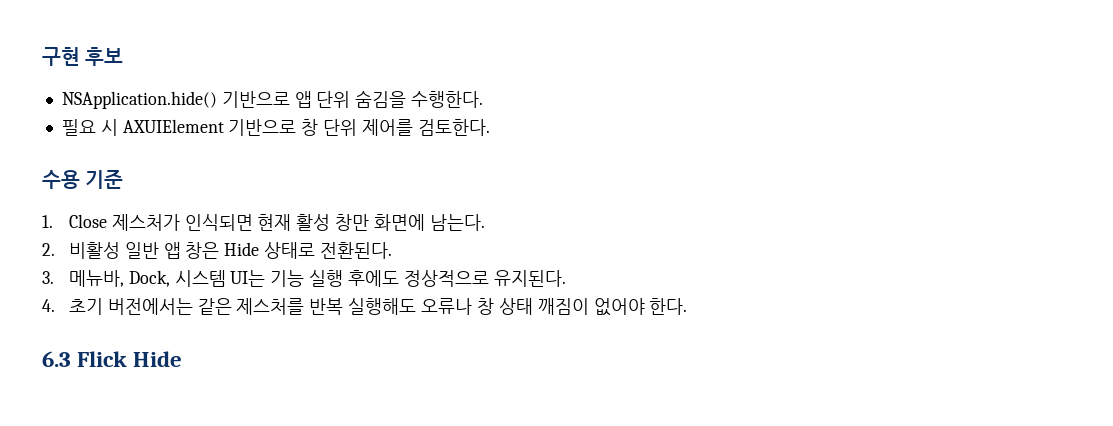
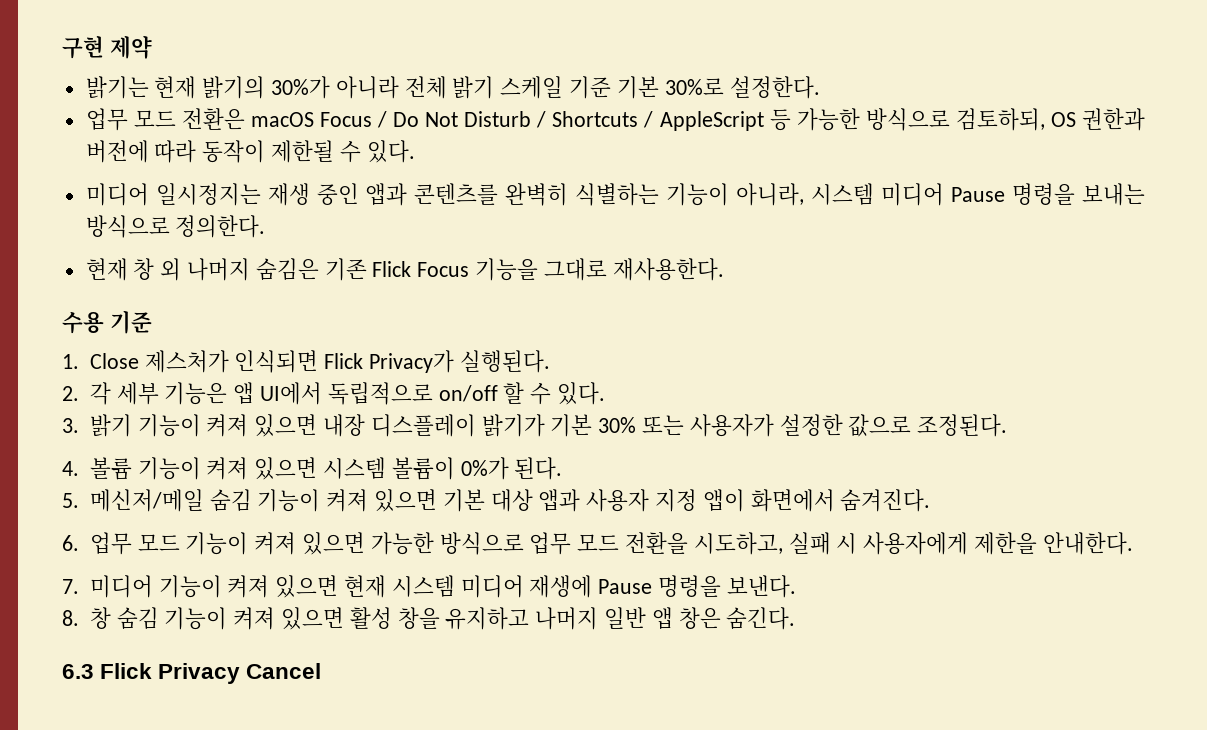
[85,47,124,66] [61,90,484,109] [61,119,490,136] 후보 // NSApplication.hide() 기반으로 앱 단위 숨김을 수행한다. // 필요 시 AXUIElement 기반으로 창 단위 제어를 검토한다. -> [110,36,152,59] [85,76,820,99] [85,108,1146,131] [85,140,415,163] [85,183,1145,206] [85,215,266,238] [85,258,724,281] 제약 // 밝기는 현재 밝기의 30%가 아니라 전체 밝기 스케일 기준 기본 30%로 설정한다. // 업무 모드 전환은 macOS Focus / Do Not Disturb / Shortcuts / AppleScript 등 가능한 방식으로 검토하되, OS 권한과 버전에 따라 동작이 제한될 수 있다. // 미디어 일시정지는 재생 중인 앱과 콘텐츠를 완벽히 식별하는 기능이 아니라, 시스템 미디어 Pause 명령을 보내는 방식으로 정의한다. // 현재 창 외 나머지 숨김은 기존 Flick Focus 기능을 그대로 재사용한다.
[257,214,485,231] [42,242,393,259] [42,270,566,287] [42,298,688,316] 현재 활성 창만 화면에 남는다. // 2. 비활성 일반 앱 창은 Hide 상태로 전환된다. // 3. 메뉴바, Dock, 시스템 UI는 기능 실행 후에도 정상적으로 유지된다. // 4. 초기 버전에서는 같은 제스처를 반복 실행해도 오류나 창 상태 깨짐이 없어야 한다. -> [324,350,550,373] [62,382,605,405] [62,414,1008,437] [62,457,563,480] [62,489,931,512] [62,532,1133,555] [62,575,796,598] [62,607,796,630] Flick Privacy가 실행된다. // 2. 각 세부 기능은 앱 UI에서 독립적으로 on/off 할 수 있다. // 3. 밝기 기능이 켜져 있으면 내장 디스플레이 밝기가 기본 30% 또는 사용자가 설정한 값으로 조정된다. // 4. 볼륨 기능이 켜져 있으면 시스템 볼륨이 0%가 된다. // 5. 메신저/메일 숨김 기능이 켜져 있으면 기본 대상 앱과 사용자 지정 앱이 화면에서 숨겨진다. // 6. 업무 모드 기능이 켜져 있으면 가능한 방식으로 업무 모드 전환을 시도하고, 실패 시 사용자에게 제한을 안내한다. // 7. 미디어 기능이 켜져 있으면 현재 시스템 미디어 재생에 Pause 명령을 보낸다. // 8. 창 숨김 기능이 켜져 있으면 활성 창을 유지하고 나머지 일반 앱 창은 숨긴다.
[133,351,183,367] Hide -> [158,663,322,684] Privacy Cancel

